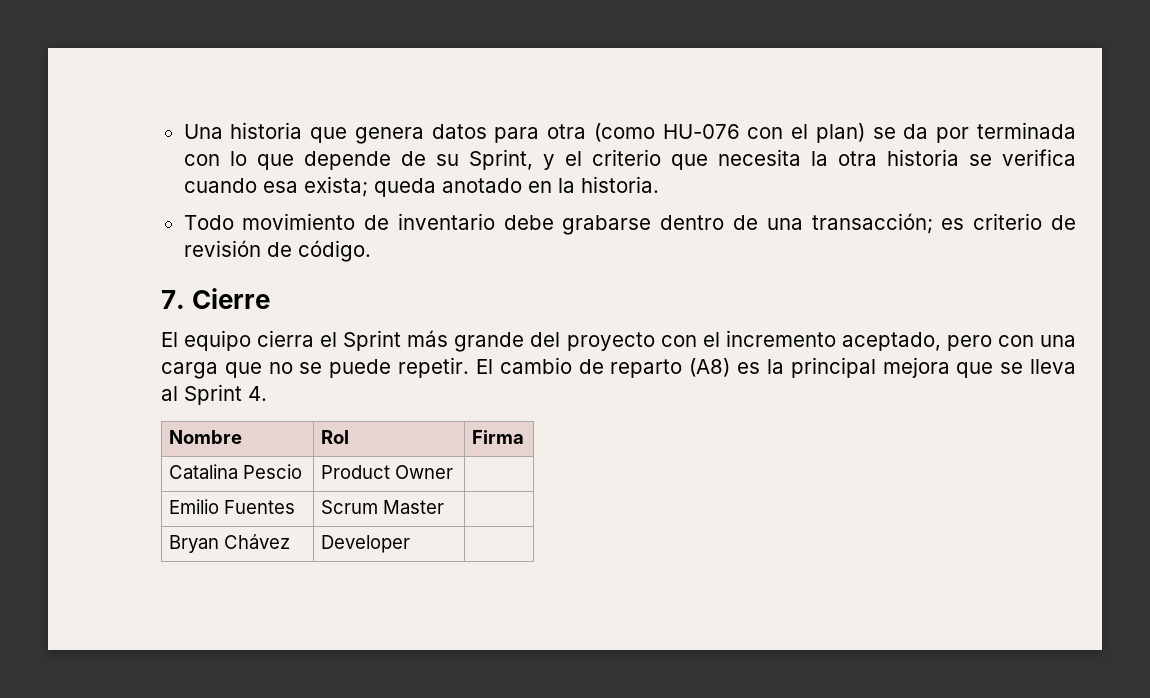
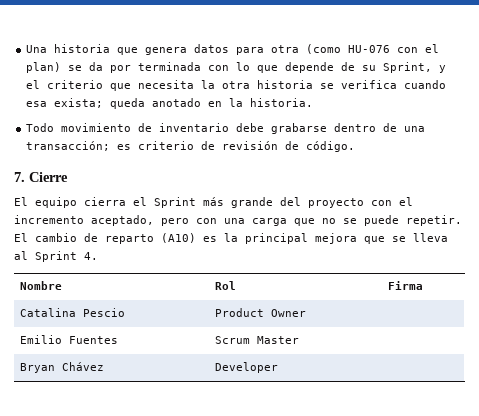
[689,358,731,377] (A8) -> [161,233,196,243] (A10)

